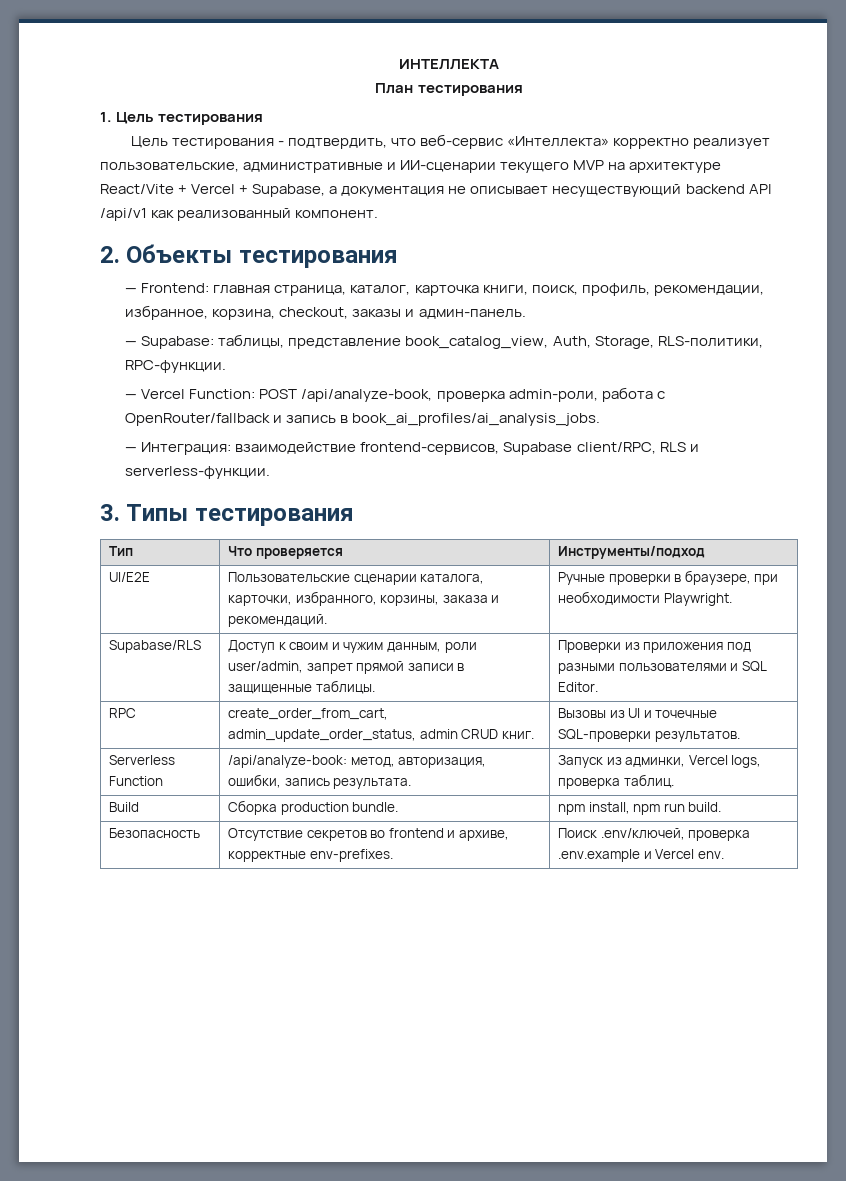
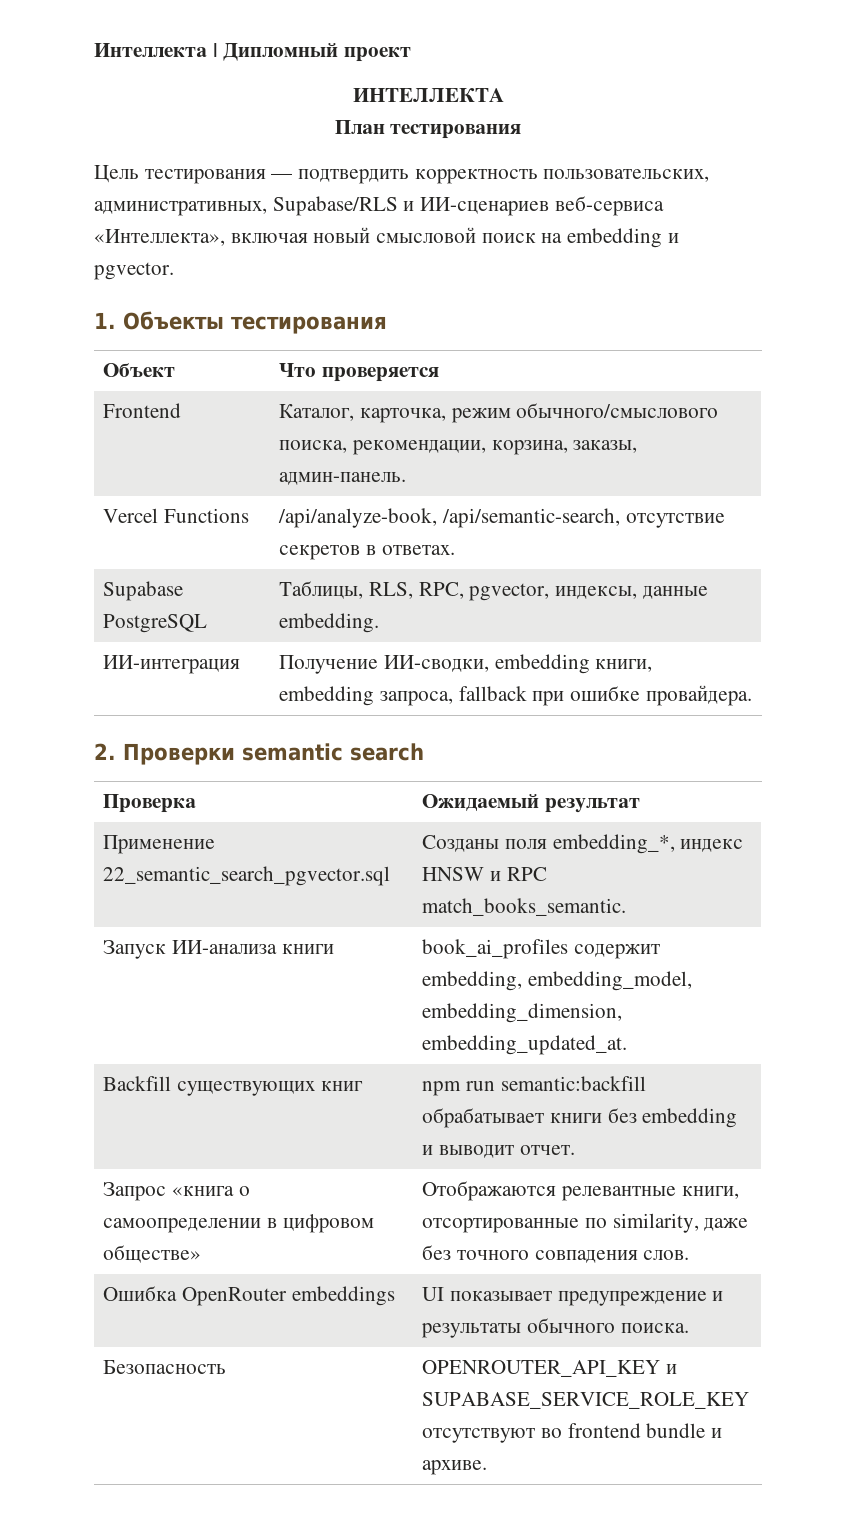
(399, 64) none -> [94,43,412,62] Интеллекта | Дипломный проект //
[100,112,264,125] [130,134,771,149] [100,160,722,173] [100,184,772,197] [100,208,379,221] [100,244,398,268] [125,283,764,296] [125,305,526,320] [125,334,763,349] [125,360,227,373] [125,387,665,402] [125,413,601,426] [125,442,699,455] [125,466,271,479] [100,504,354,526] [108,546,133,556] [227,546,343,559] [557,546,705,559] [108,572,150,582] [227,572,485,585] [227,591,500,606] [227,614,327,627] [557,570,779,585] [557,591,732,606] [108,640,201,653] [227,640,477,653] [227,661,465,674] [227,680,375,694] [557,640,751,653] [557,661,767,674] [557,682,598,692] [108,708,136,718] [227,708,388,720] [227,729,534,742] [557,708,718,718] [557,729,740,742] [108,755,175,765] [108,776,163,786] [227,755,487,768] [227,774,412,789] [557,755,762,768] [557,774,674,789] [108,802,139,812] [227,800,399,815] [557,802,722,815] [108,828,200,838] [227,828,510,841] [227,849,393,862] [557,828,751,841] [557,849,724,862] 1. Цель тестирования // Цель тестирования - подтвердить, что веб-сервис «Интеллекта» корректно реализует пользовательские, административные и ИИ-сценарии текущего MVP на архитектуре React/Vite + Vercel + Supabase, а документация не описывает несуществующий backend API /api/v1 как реализованный компонент. // 2. Объекты тестирования // — Frontend: главная страница, каталог, карточка книги, поиск, профиль, рекомендации, избранное, корзина, checkout, заказы и админ-панель. // — Supabase: таблицы, представление book_catalog_view, Auth, Storage, RLS-политики, RPC-функции. // — Vercel Function: POST /api/analyze-book, проверка admin-роли, работа с OpenRouter/fallback и запись в book_ai_profiles/ai_analysis_jobs. // — Интеграция: взаимодействие frontend-сервисов, Supabase client/RPC, RLS и serverless-функции. // 3. Типы тестирования // Тип | Что проверяется | Инструменты/подход // UI/E2E | Пользовательские сценарии каталога, карточки, избранного, корзины, заказа и рекомендаций. | Ручные проверки в браузере, при необходимости Playwright. // Supabase/RLS | Доступ к своим и чужим данным, роли user/admin, запрет прямой записи в защищенные таблицы. | Проверки из приложения под разными пользователями и SQL Editor. // RPC | create_order_from_cart, admin_update_order_status, admin CRUD книг. | Вызовы из UI и точечные SQL-проверки результатов. // Serverless Function | /api/analyze-book: метод, авторизация, ошибки, запись результата. | Запуск из админки, Vercel logs, проверка таблиц. // Build | Сборка production bundle. | npm install, npm run build. // Безопасность | Отсутствие секретов во frontend и архиве, корректные env-prefixes. | Поиск .env/ключей, проверка .env.example и Vercel env. -> [94,165,710,184] [94,196,664,216] [94,227,679,248] [94,262,174,280] [94,311,387,334] [103,363,176,377] [279,363,439,382] [103,403,182,418] [279,403,719,423] [279,440,638,455] [279,472,407,485] [103,508,249,523] [278,508,725,528] [279,545,455,560] [103,581,184,601] [103,614,208,633] [279,581,708,601] [279,613,380,633] [103,655,241,674] [279,654,653,674] [279,685,752,706] [94,743,424,765] [103,794,197,813] [422,794,640,813] [103,835,216,854] [103,866,391,886] [422,834,744,854] [422,867,547,881] [422,898,627,916] [103,940,334,959] [422,939,660,959] [422,971,692,991] [422,1003,623,1023] [422,1035,628,1055] [103,1076,363,1096] [422,1076,646,1096] [422,1108,738,1128] [422,1145,575,1158] [103,1182,250,1201] [103,1214,374,1233] [103,1245,202,1263] [422,1181,739,1201] [422,1213,749,1233] [422,1245,690,1263] [103,1286,395,1306] [422,1287,724,1306] [421,1318,689,1338] [103,1360,227,1374] [422,1360,677,1377] [422,1392,750,1409] [422,1423,722,1443] [422,1460,488,1475] Цель тестирования — подтвердить корректность пользовательских, административных, Supabase/RLS и ИИ-сценариев веб-сервиса «Интеллекта», включая новый смысловой поиск на embedding и pgvector. // 1. Объекты тестирования // Объект | Что проверяется // Frontend | Каталог, карточка, режим обычного/смыслового поиска, рекомендации, корзина, заказы, админ-панель. // Vercel Functions | /api/analyze-book, /api/semantic-search, отсутствие секретов в ответах. // Supabase PostgreSQL | Таблицы, RLS, RPC, pgvector, индексы, данные embedding. // ИИ-интеграция | Получение ИИ-сводки, embedding книги, embedding запроса, fallback при ошибке провайдера. // 2. Проверки semantic search // Проверка | Ожидаемый результат // Применение 22_semantic_search_pgvector.sql | Созданы поля embedding_*, индекс HNSW и RPC match_books_semantic. // Запуск ИИ-анализа книги | book_ai_profiles содержит embedding, embedding_model, embedding_dimension, embedding_updated_at. // Backfill существующих книг | npm run semantic:backfill обрабатывает книги без embedding и выводит отчет. // Запрос «книга о самоопределении в цифровом обществе» | Отображаются релевантные книги, отсортированные по similarity, даже без точного совпадения слов. // Ошибка OpenRouter embeddings | UI показывает предупреждение и результаты обычного поиска. // Безопасность | OPENROUTER_API_KEY и SUPABASE_SERVICE_ROLE_KEY отсутствуют во frontend bundle и архиве.

